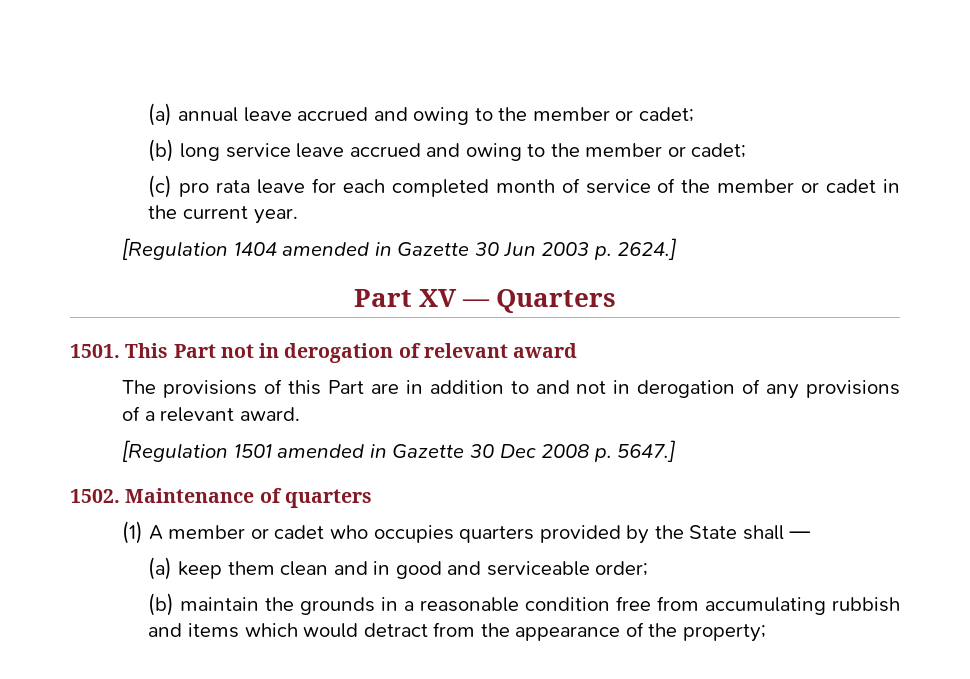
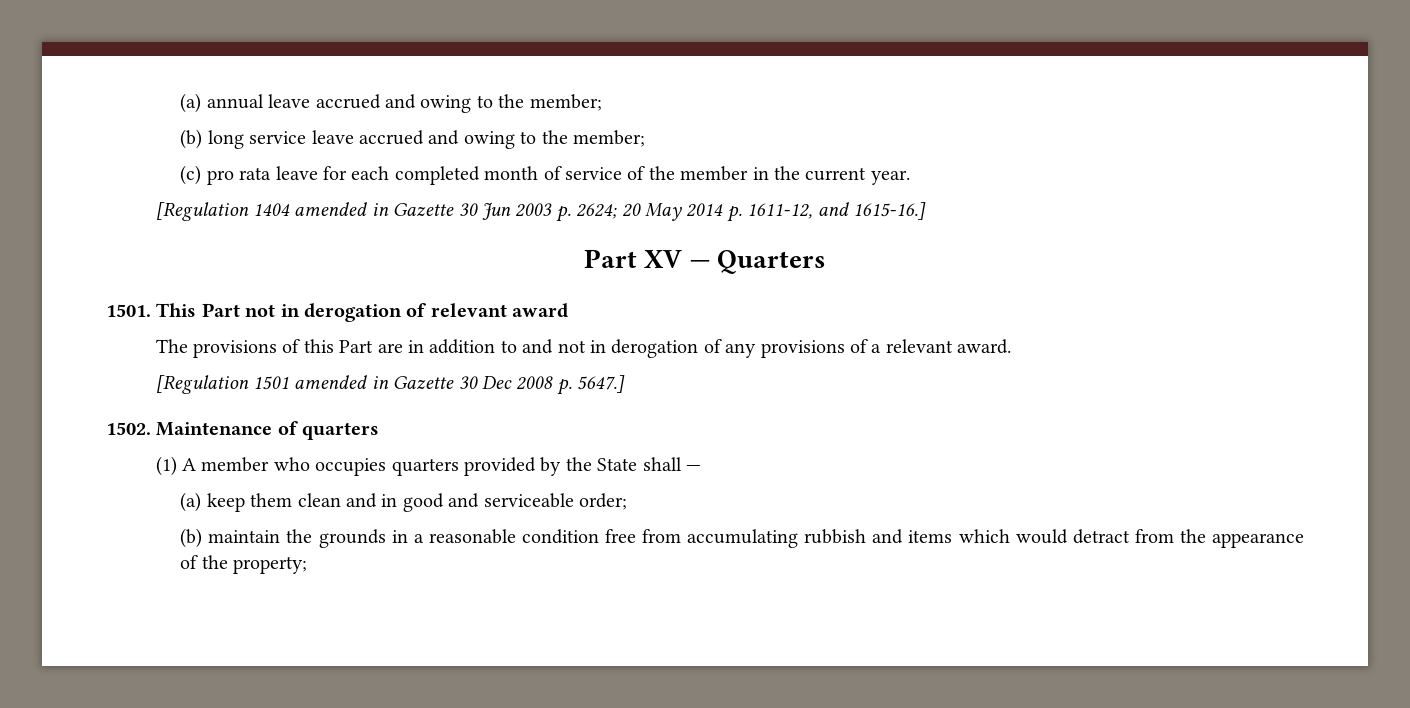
[532,107,694,122] member or cadet; -> [529,94,602,111] member;
[585,143,747,158] member or cadet; -> [572,130,645,147] member;
[801,179,877,193] or cadet -> (749, 173) none
[617,238,678,260] 2624.] -> [576,202,926,222] 2624; 20 May 2014 p. 1611-12, and 1615-16.]
[250,525,325,539] or cadet -> (270, 464) none

